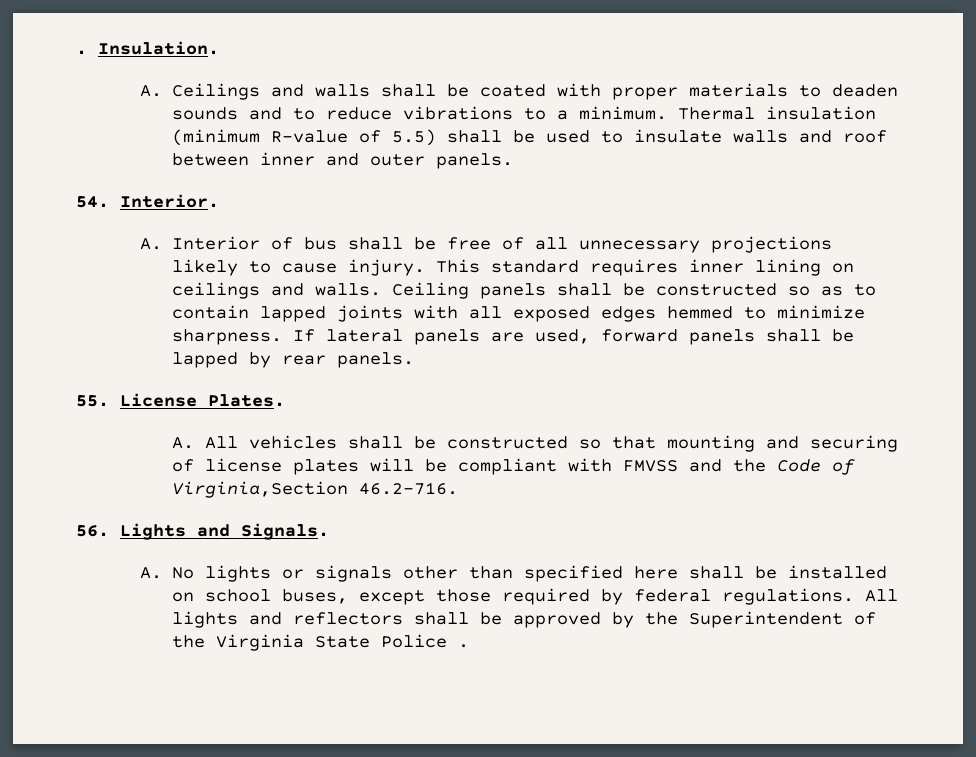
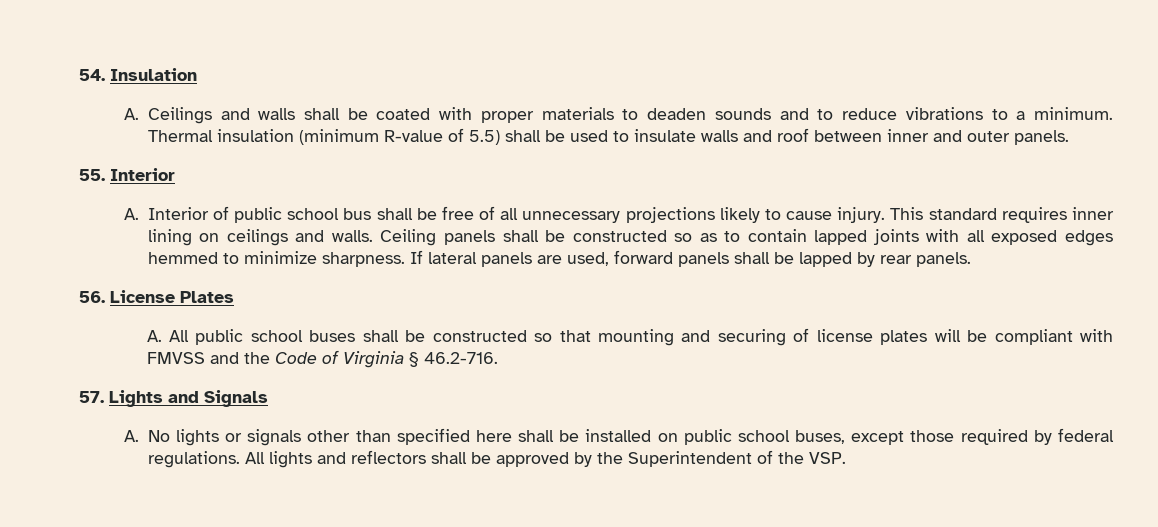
[76,41,219,55] . Insulation. -> [79,68,197,81] 54. Insulation
[76,194,219,208] 54. Interior. -> [79,168,175,181] 55. Interior
(293, 243) none -> [234,207,340,223] public school
[76,393,285,407] 55. License Plates. -> [79,290,234,303] 56. License Plates
[248,435,337,449] vehicles -> [195,329,356,345] public school buses
[171,481,348,498] Virginia,Section -> [342,351,419,368] Virginia §
[76,525,109,537] 56. -> [79,391,104,403] 57.
[241,523,329,540] Signals. -> [204,390,268,407] Signals
(194, 597) none -> [683,429,732,445] public
[215,634,469,651] Virginia State Police . -> [808,452,846,464] VSP.

